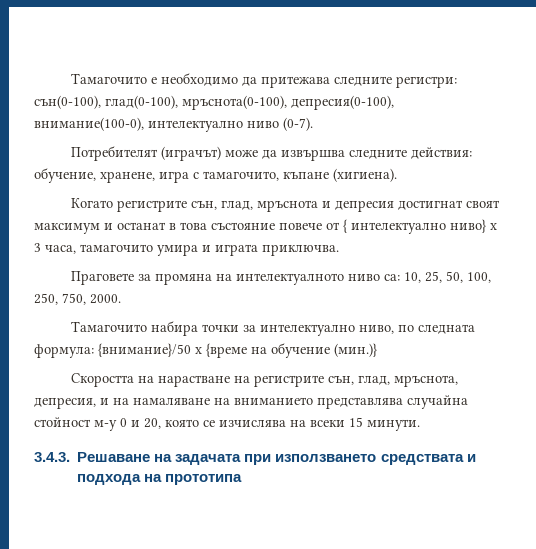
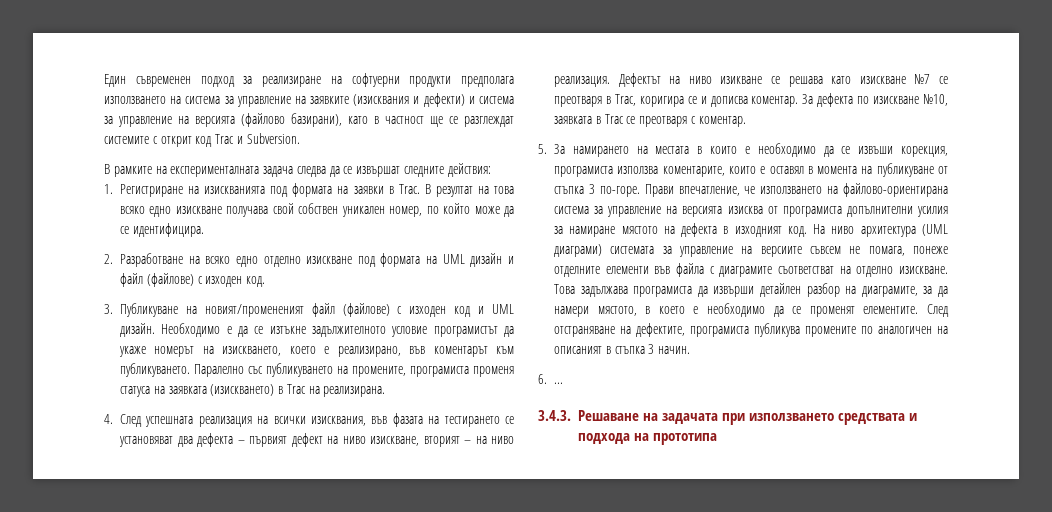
[70,73,457,88] [34,95,394,110] [34,117,313,132] [70,146,472,161] [34,168,397,183] [70,198,500,212] [34,219,497,234] [34,243,339,256] [70,271,491,285] [34,293,121,305] [70,321,475,336] [34,343,377,358] [70,373,458,387] [34,395,468,409] [34,417,420,431] Тамагочито е необходимо да притежава следните регистри: сън(0-100), глад(0-100), мръснота(0-100), депресия(0-100), внимание(100-0), интелектуално ниво (0-7). // Потребителят (играчът) може да извършва следните действия: обучение, хранене, игра с тамагочито, къпане (хигиена). // Когато регистрите сън, глад, мръснота и депресия достигнат своят максимум и останат в това състояние повече от { интелектуално ниво} х 3 часа, тамагочито умира и играта приключва. // Праговете за промяна на интелектуалното ниво са: 10, 25, 50, 100, 250, 750, 2000. // Тамагочито набира точки за интелектуално ниво, по следната формула: {внимание}/50 x {време на обучение (мин.)} // Скоростта на нарастване на регистрите сън, глад, мръснота, депресия, и на намаляване на вниманието представлява случайна стойност м-у 0 и 20, която се изчислява на всеки 15 минути. -> [104,73,514,87] [104,93,514,107] [104,113,514,127] [104,133,300,147] [104,163,491,177] [104,183,514,197] [120,203,514,217] [120,223,204,237] [104,253,514,267] [120,273,266,287] [104,303,515,317] [120,323,514,337] [119,346,514,357] [120,363,514,377] [120,384,386,397] [104,413,514,427] [119,433,514,447] [554,73,948,87] [554,93,948,107] [554,114,746,127] [538,143,948,157] [554,163,948,177] [554,183,948,197] [554,206,948,217] [554,223,948,237] [554,244,948,257] [554,263,948,277] [554,283,949,297] [554,303,949,317] [554,323,948,337] [554,344,691,354] [538,374,563,384] Един съвременен подход за реализиране на софтуерни продукти предполага използването на система за управление на заявките (изисквания и дефекти) и система за управление на версията (файлово базирани), като в частност ще се разглеждат системите с открит код Trac и Subversion. // В рамките на експерименталната задача следва да се извършат следните действия: // 1. Регистриране на изискванията под формата на заявки в Trac. В резултат на това всяко едно изискване получава свой собствен уникален номер, по който може да се идентифицира. // 2. Разработване на всяко едно отделно изискване под формата на UML дизайн и файл (файлове) с изходен код. // 3. Публикуване на новият/промененият файл (файлове) с изходен код и UML дизайн. Необходимо е да се изтъкне задължителното условие програмистът да укаже номерът на изискването, което е реализирано, във коментарът към публикуването. Паралелно със публикуването на промените, програмиста променя статуса на заявката (изискването) в Trac на реализирана. // 4. След успешната реализация на всички изисквания, във фазата на тестирането се установяват два дефекта – първият дефект на ниво изискване, вторият – на ниво реализация. Дефектът на ниво изикване се решава като изискване №7 се преотваря в Trac, коригира се и дописва коментар. За дефекта по изискване №10, заявката в Trac се преотваря с коментар. // 5. За намирането на местата в които е необходимо да се извъши корекция, програмиста използва коментарите, които е оставял в момента на публикуване от стъпка 3 по-горе. Прави впечатление, че използването на файлово-ориентирана система за управление на версията изисква от програмиста допълнителни усилия за намиране мястото на дефекта в изходният код. На ниво архитектура (UML диаграми) системата за управление на версиите съвсем не помага, понеже отделните елементи във файла с диаграмите съответстват на отделно изискване. Това задължава програмиста да извърши детайлен разбор на диаграмите, за да намери мястото, в което е необходимо да се променят елементите. След отстраняване на дефектите, програмиста публикува промените по аналогичен на описаният в стъпка 3 начин. // 6. ...

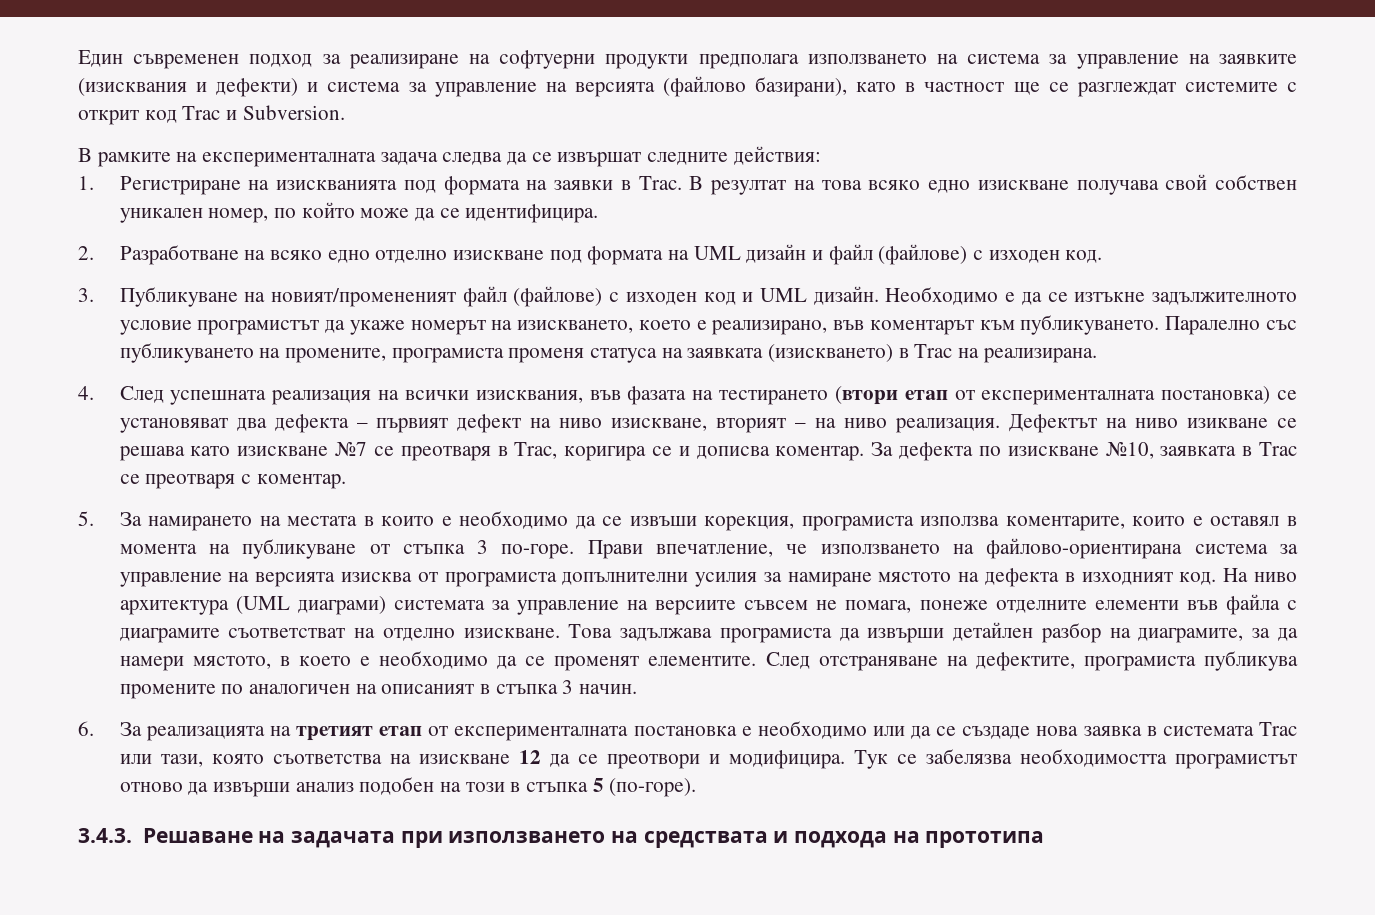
(500, 421) none -> [834,386,1271,405] (втори етап от експерименталната постановка)
[554,382,563,384] ... -> [119,721,1297,741] [119,749,1298,769] [119,777,697,797] За реализацията на третият етап от експерименталната постановка е необходимо или да се създаде нова заявка в системата Trac или тази, която съответства на изискване 12 да се преотвори и модифицира. Тук се забелязва необходимостта програмистът отново да извърши анализ подобен на този в стъпка 5 (по-горе).
(834, 417) none -> [610,831,638,843] на

